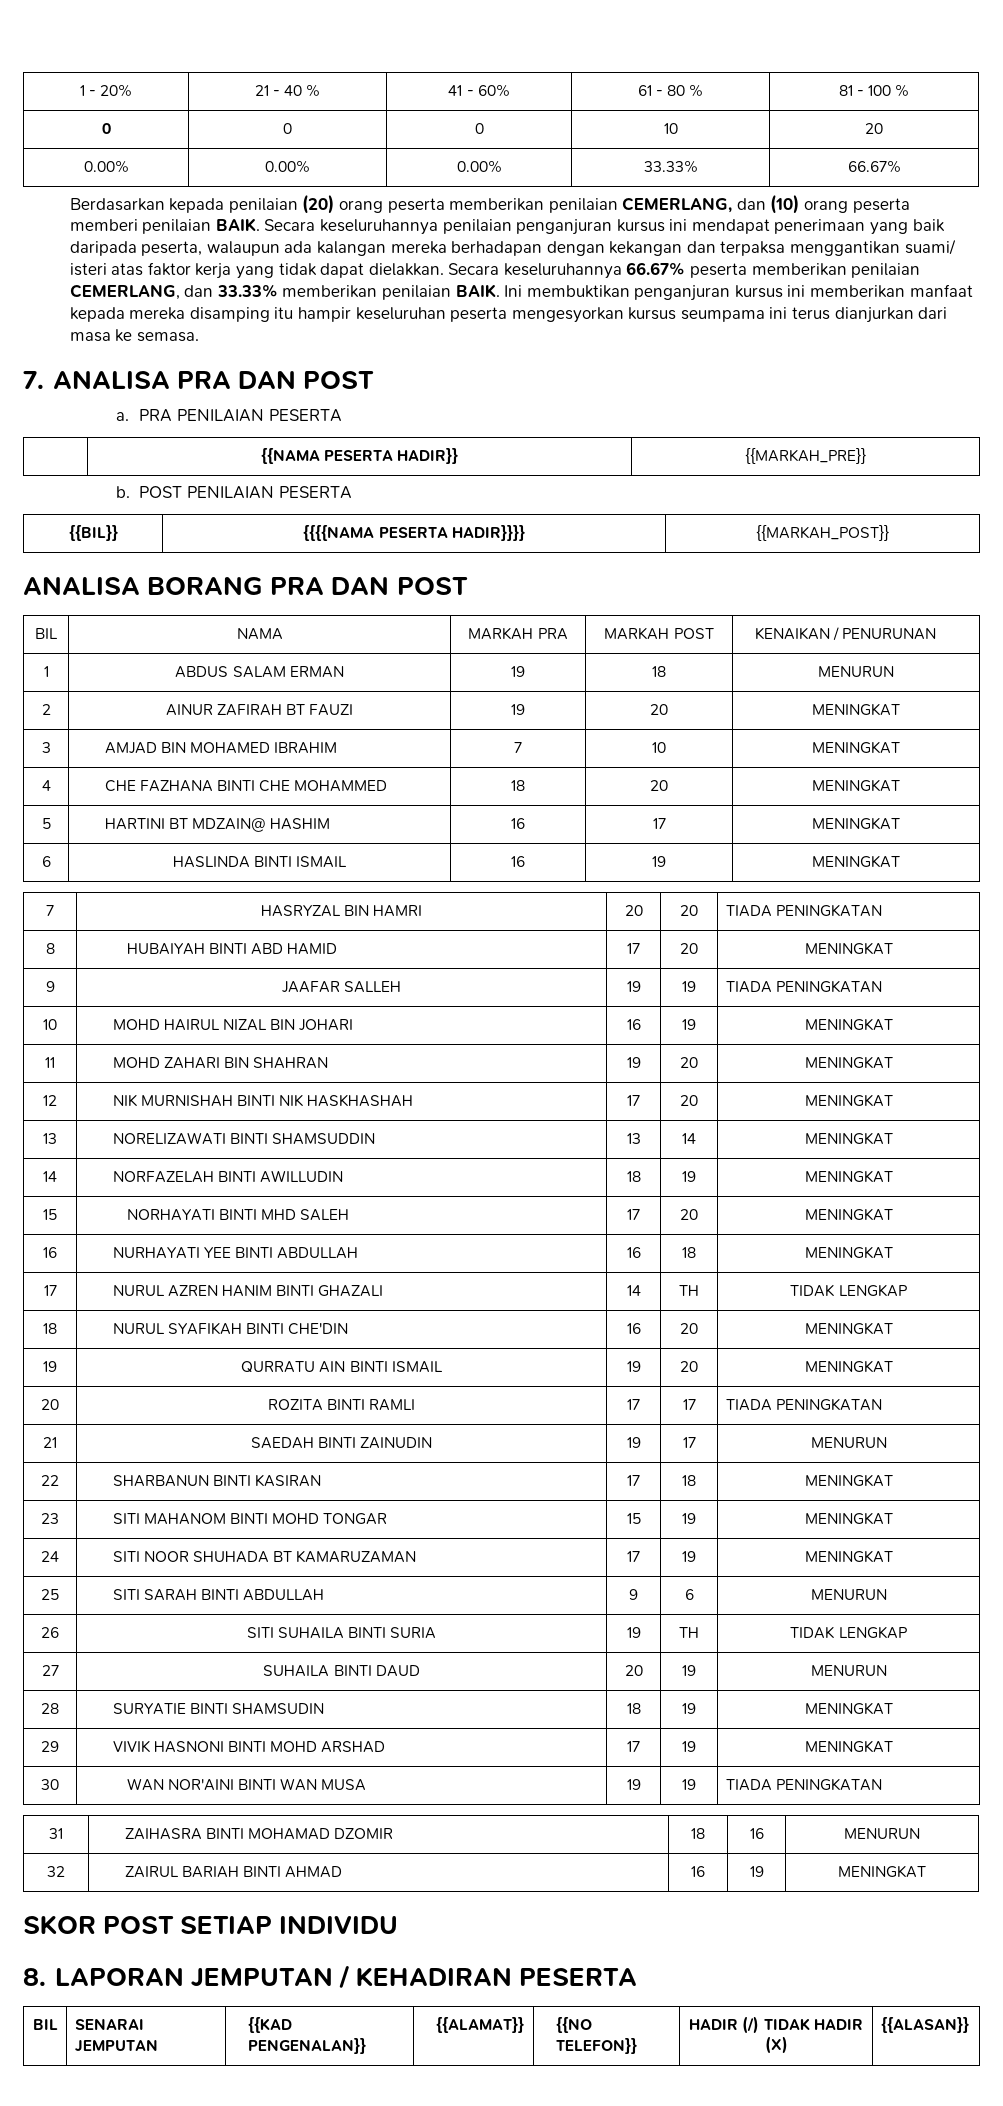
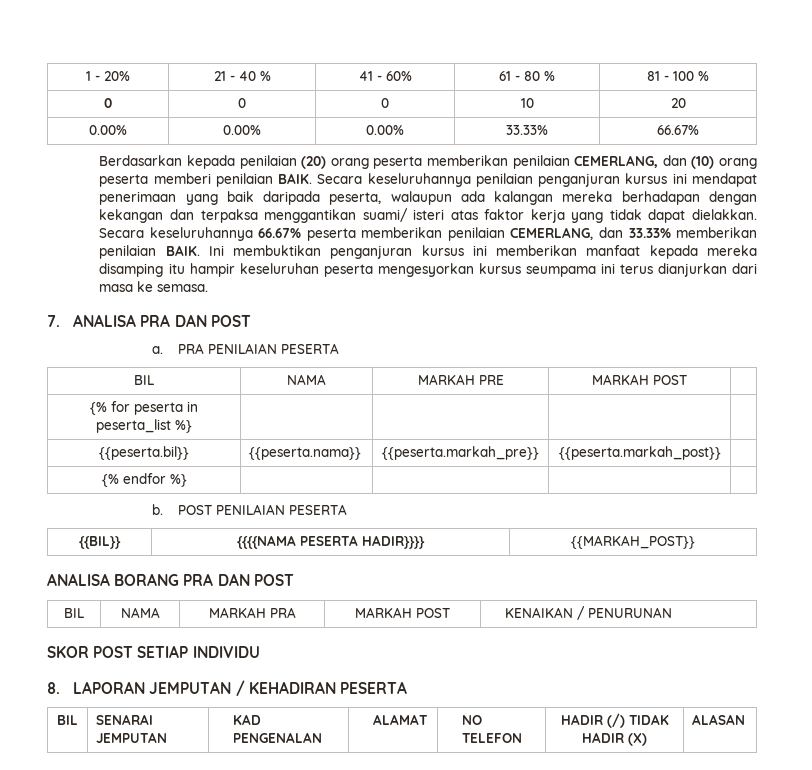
[260,448,459,464] [745,448,866,464] | {{NAMA PESERTA HADIR}} | {{MARKAH_PRE}} -> [134,375,154,385] [287,374,326,385] [417,374,504,385] [592,374,687,385] [90,401,198,415] [96,419,192,433] [99,446,189,460] [249,447,362,460] [382,446,539,460] [558,446,721,460] [101,473,187,487] BIL | NAMA | MARKAH PRE | MARKAH POST | // {% for peserta in peserta_list %} | | | | // {{peserta.bil}} | {{peserta.nama}} | {{peserta.markah_pre}} | {{peserta.markah_post}} | // {% endfor %} | | | |
[43,666,49,677] [175,666,344,678] [511,666,525,677] [652,666,666,677] [818,666,894,677] [41,704,51,715] [165,704,354,716] [511,704,525,715] [650,704,668,715] [812,703,900,716] [41,742,51,753] [104,742,338,754] [514,742,522,753] [652,742,666,753] [812,741,900,754] [41,780,51,791] [104,780,388,792] [511,780,525,791] [650,780,668,791] [812,779,900,792] [41,818,51,829] [104,818,331,832] [511,818,525,829] [652,818,666,829] [812,817,900,830] [41,856,51,867] [172,856,348,868] [511,856,525,867] [652,856,666,867] [812,855,900,868] [46,905,54,916] [260,905,423,917] [624,905,643,916] [680,905,698,916] [725,904,882,917] [45,943,55,954] [126,943,338,955] [627,943,640,954] [680,943,698,954] [804,942,893,955] [45,981,55,992] [281,981,402,993] [626,981,641,992] [682,981,696,992] [725,980,882,993] [43,1019,57,1030] [112,1019,354,1031] [626,1019,641,1030] [682,1019,696,1030] [804,1018,893,1031] [45,1057,55,1068] [112,1057,329,1069] [626,1057,641,1068] [680,1057,698,1068] [804,1056,893,1069] [43,1095,57,1106] [112,1094,414,1107] [627,1095,640,1106] [680,1095,698,1106] [804,1094,893,1107] [43,1133,57,1144] [112,1132,375,1145] [626,1133,641,1144] [682,1133,696,1144] [804,1132,893,1145] [43,1171,57,1182] [112,1170,343,1183] [626,1171,641,1182] [682,1171,696,1182] [804,1170,893,1183] [43,1209,57,1220] [126,1209,350,1221] [627,1209,640,1220] [680,1209,698,1220] [804,1208,893,1221] [43,1247,57,1258] [112,1247,359,1259] [626,1247,641,1258] [682,1247,696,1258] [804,1246,893,1259] [43,1285,57,1296] [112,1285,384,1297] [626,1285,641,1296] [679,1285,699,1296] [790,1284,907,1297] [43,1323,57,1334] [112,1322,349,1335] [626,1323,641,1334] [680,1323,698,1334] [804,1322,893,1335] [43,1361,57,1372] [241,1361,443,1373] [626,1361,641,1372] [680,1361,698,1372] [804,1360,893,1373] [41,1399,59,1410] [267,1399,416,1411] [627,1399,640,1410] [682,1399,696,1410] [725,1398,882,1411] [43,1437,57,1448] [250,1437,433,1449] [626,1437,641,1448] [682,1437,696,1448] [810,1437,887,1448] [41,1475,59,1486] [112,1474,321,1487] [627,1475,640,1486] [682,1475,696,1486] [804,1474,893,1487] [41,1513,59,1524] [112,1513,388,1525] [626,1513,641,1524] [682,1513,696,1524] [804,1512,893,1525] [41,1551,59,1562] [112,1550,417,1563] [627,1551,640,1562] [682,1551,696,1562] [804,1550,893,1563] [41,1589,59,1600] [112,1589,325,1601] [629,1589,638,1600] [684,1589,694,1600] [810,1589,887,1600] [41,1627,59,1638] [246,1627,437,1639] [626,1627,641,1638] [679,1627,699,1638] [790,1626,907,1639] [41,1665,59,1676] [263,1665,420,1677] [624,1665,643,1676] [682,1665,696,1676] [810,1665,887,1676] [41,1703,59,1714] [112,1703,324,1715] [626,1703,641,1714] [682,1703,696,1714] [804,1702,893,1715] [41,1741,59,1752] [112,1740,386,1753] [627,1741,640,1752] [682,1741,696,1752] [804,1740,893,1753] [41,1779,59,1790] [126,1778,367,1791] [626,1779,641,1790] [682,1779,696,1790] [725,1778,882,1791] [49,1828,63,1839] [124,1828,394,1840] [691,1828,705,1839] [749,1828,764,1839] [844,1828,920,1839] [47,1866,65,1877] [124,1866,343,1878] [691,1866,705,1877] [749,1866,764,1877] [838,1865,926,1878] // 1 | ABDUS SALAM ERMAN | 19 | 18 | MENURUN // 2 | AINUR ZAFIRAH BT FAUZI | 19 | 20 | MENINGKAT // 3 | AMJAD BIN MOHAMED IBRAHIM | 7 | 10 | MENINGKAT // 4 | CHE FAZHANA BINTI CHE MOHAMMED | 18 | 20 | MENINGKAT // 5 | HARTINI BT MDZAIN@ HASHIM | 16 | 17 | MENINGKAT // 6 | HASLINDA BINTI ISMAIL | 16 | 19 | MENINGKAT // 7 | HASRYZAL BIN HAMRI | 20 | 20 | TIADA PENINGKATAN // 8 | HUBAIYAH BINTI ABD HAMID | 17 | 20 | MENINGKAT // 9 | JAAFAR SALLEH | 19 | 19 | TIADA PENINGKATAN // 10 | MOHD HAIRUL NIZAL BIN JOHARI | 16 | 19 | MENINGKAT // 11 | MOHD ZAHARI BIN SHAHRAN | 19 | 20 | MENINGKAT // 12 | NIK MURNISHAH BINTI NIK HASKHASHAH | 17 | 20 | MENINGKAT // 13 | NORELIZAWATI BINTI SHAMSUDDIN | 13 | 14 | MENINGKAT // 14 | NORFAZELAH BINTI AWILLUDIN | 18 | 19 | MENINGKAT // 15 | NORHAYATI BINTI MHD SALEH | 17 | 20 | MENINGKAT // 16 | NURHAYATI YEE BINTI ABDULLAH | 16 | 18 | MENINGKAT // 17 | NURUL AZREN HANIM BINTI GHAZALI | 14 | TH | TIDAK LENGKAP // 18 | NURUL SYAFIKAH BINTI CHE'DIN | 16 | 20 | MENINGKAT // 19 | QURRATU AIN BINTI ISMAIL | 19 | 20 | MENINGKAT // 20 | ROZITA BINTI RAMLI | 17 | 17 | TIADA PENINGKATAN // 21 | SAEDAH BINTI ZAINUDIN | 19 | 17 | MENURUN // 22 | SHARBANUN BINTI KASIRAN | 17 | 18 | MENINGKAT // 23 | SITI MAHANOM BINTI MOHD TONGAR | 15 | 19 | MENINGKAT // 24 | SITI NOOR SHUHADA BT KAMARUZAMAN | 17 | 19 | MENINGKAT // 25 | SITI SARAH BINTI ABDULLAH | 9 | 6 | MENURUN // 26 | SITI SUHAILA BINTI SURIA | 19 | TH | TIDAK LENGKAP // 27 | SUHAILA BINTI DAUD | 20 | 19 | MENURUN // 28 | SURYATIE BINTI SHAMSUDIN | 18 | 19 | MENINGKAT // 29 | VIVIK HASNONI BINTI MOHD ARSHAD | 17 | 19 | MENINGKAT // 30 | WAN NOR'AINI BINTI WAN MUSA | 19 | 19 | TIADA PENINGKATAN // 31 | ZAIHASRA BINTI MOHAMAD DZOMIR | 18 | 16 | MENURUN // 32 | ZAIRUL BARIAH BINTI AHMAD | 16 | 19 | MENINGKAT -> (673, 612) none
[247,2017,292,2033] [247,2038,366,2054] [435,2017,524,2033] [555,2017,592,2033] [555,2038,637,2054] {{KAD PENGENALAN}} | {{ALAMAT}} | {{NO TELEFON}} -> [233,714,262,725] [233,732,323,743] [373,714,429,725] [462,715,483,725] [462,733,523,743] KAD PENGENALAN | ALAMAT | NO TELEFON
[880,2017,969,2033] {{ALASAN}} -> [692,714,746,725] ALASAN

